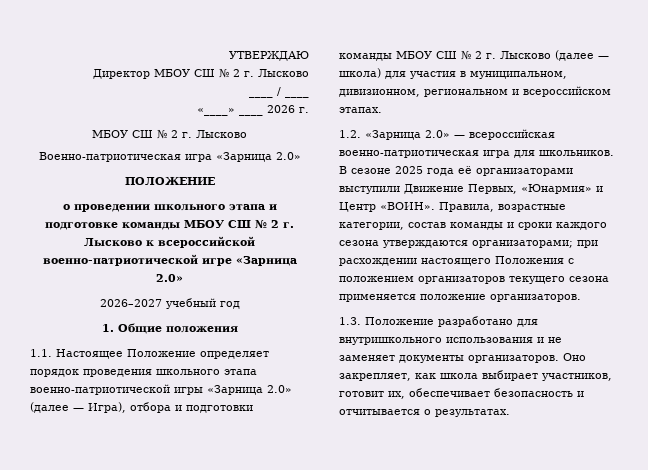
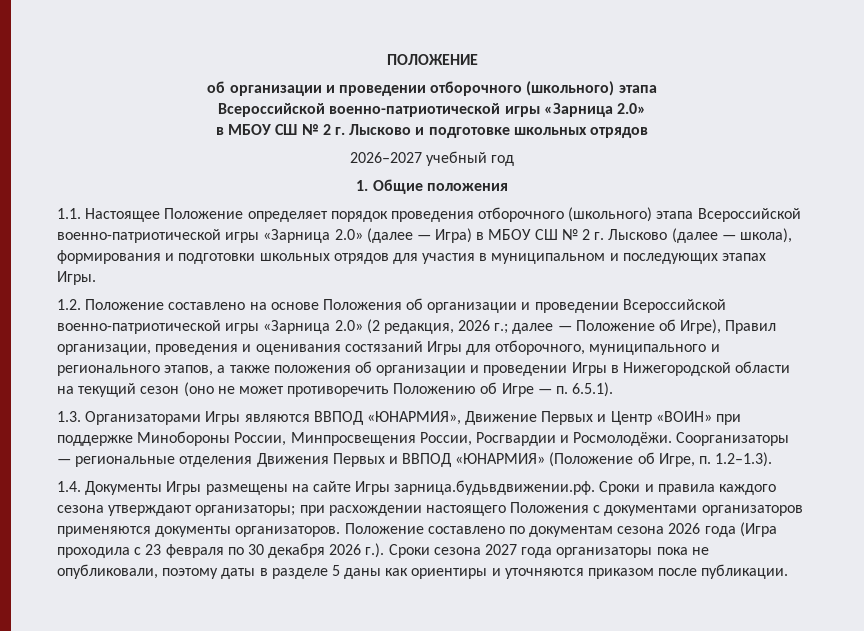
[229,51,309,61] [93,68,309,79] [249,87,309,98] [197,108,263,116] [267,105,309,113] [92,129,247,139] [38,152,301,162] [124,176,215,185] [62,204,277,212] [45,219,294,230] [84,236,255,248] [42,254,297,266] [156,274,183,282] УТВЕРЖДАЮ // Директор МБОУ СШ № 2 г. Лысково // ____ / ____ // «____» ____ 2026 г. // МБОУ СШ № 2 г. Лысково // Военно-патриотическая игра «Зарница 2.0» // ПОЛОЖЕНИЕ // о проведении школьного этапа и подготовке команды МБОУ СШ № 2 г. Лысково к всероссийской военно-патриотической игре «Зарница 2.0» -> [386,54,478,65] [207,81,657,96] [218,103,646,117] [216,124,648,138] ПОЛОЖЕНИЕ // об организации и проведении отборочного (школьного) этапа // Всероссийской военно-патриотической игры «Зарница 2.0» // в МБОУ СШ № 2 г. Лысково и подготовке школьных отрядов
[156,369,257,375] школьного этапа -> [478,207,801,222] отборочного (школьного) этапа Всероссийской
[88,402,253,413] [339,53,392,61] Игра), отбора и подготовки команды -> [435,228,485,243] Игра) в
[339,68,567,79] [339,86,611,97] [339,107,382,113] [339,129,555,140] [339,150,614,158] [339,166,573,176] [339,184,603,194] [339,202,566,212] [339,222,607,230] [339,240,573,248] школа) для участия в муниципальном, дивизионном, региональном и всероссийском этапах. // 1.2. «Зарница 2.0» — всероссийская военно-патриотическая игра для школьников. В сезоне 2025 года её организаторами выступили Движение Первых, «Юнармия» и Центр «ВОИН». Правила, возрастные категории, состав команды и сроки каждого сезона утверждаются организаторами; -> [739,228,792,243] [57,250,767,264] [57,271,96,285] [57,298,726,313] [57,319,777,334] [57,340,720,355] [57,361,791,376] [57,382,614,397] [57,411,742,425] [57,431,790,446] [57,452,773,467] [57,480,777,495] [57,505,296,516] школа), формирования и подготовки школьных отрядов для участия в муниципальном и последующих этапах Игры. // 1.2. Положение составлено на основе Положения об организации и проведении Всероссийской военно-патриотической игры «Зарница 2.0» (2 редакция, 2026 г.; далее — Положение об Игре), Правил организации, проведения и оценивания состязаний Игры для отборочного, муниципального и регионального этапов, а также положения об организации и проведении Игры в Нижегородской области на текущий сезон (оно не может противоречить Положению об Игре — п. 6.5.1). // 1.3. Организаторами Игры являются ВВПОД «ЮНАРМИЯ», Движение Первых и Центр «ВОИН» при поддержке Минобороны России, Минпросвещения России, Росгвардии и Росмолодёжи. Соорганизаторы — региональные отделения Движения Первых и ВВПОД «ЮНАРМИЯ» (Положение об Игре, п. 1.2–1.3). // 1.4. Документы Игры размещены на сайте Игры зарница.будьвдвижении.рф. Сроки и правила каждого сезона утверждают организаторы;
[339,276,609,284] [339,294,581,302] [339,316,538,327] [339,337,562,345] [339,353,586,363] [339,370,612,381] [339,388,584,399] [339,409,510,417] положением организаторов текущего сезона применяется положение организаторов. // 1.3. Положение разработано для внутришкольного использования и не заменяет документы организаторов. Оно закрепляет, как школа выбирает участников, готовит их, обеспечивает безопасность и отчитывается о результатах. -> [604,505,803,516] [57,522,777,537] [57,543,709,558] [57,564,789,579] документами организаторов применяются документы организаторов. Положение составлено по документам сезона 2026 года (Игра проходила с 23 февраля по 30 декабря 2026 г.). Сроки сезона 2027 года организаторы пока не опубликовали, поэтому даты в разделе 5 даны как ориентиры и уточняются приказом после публикации.

